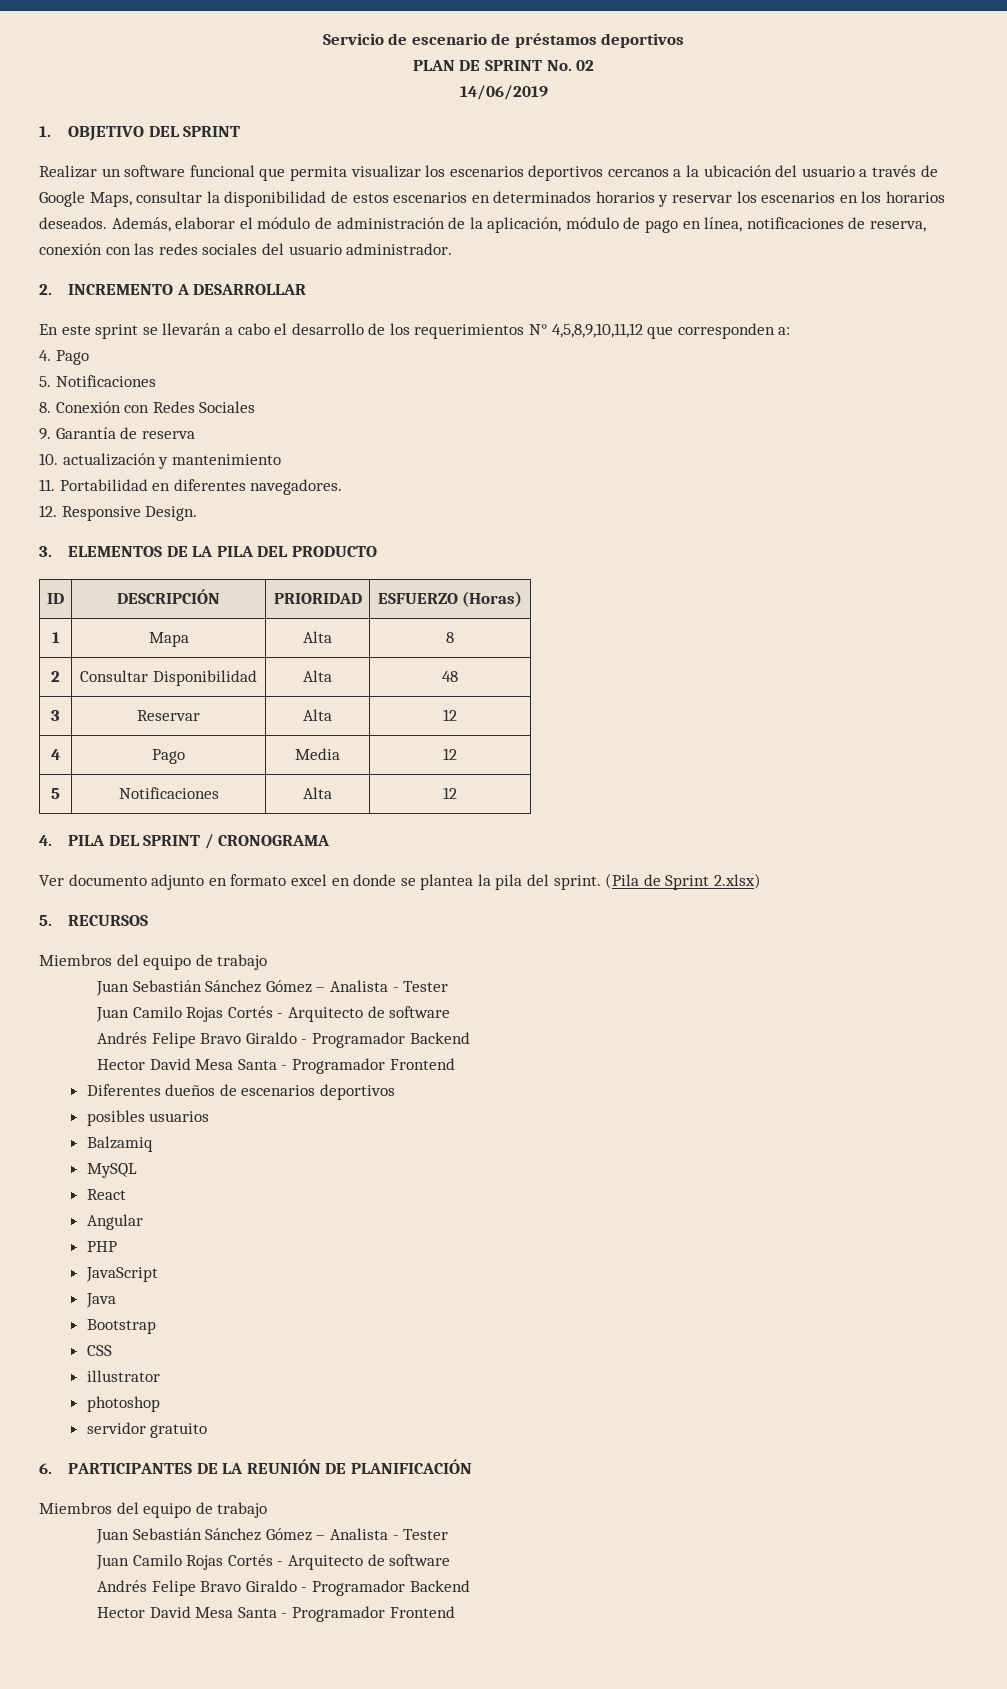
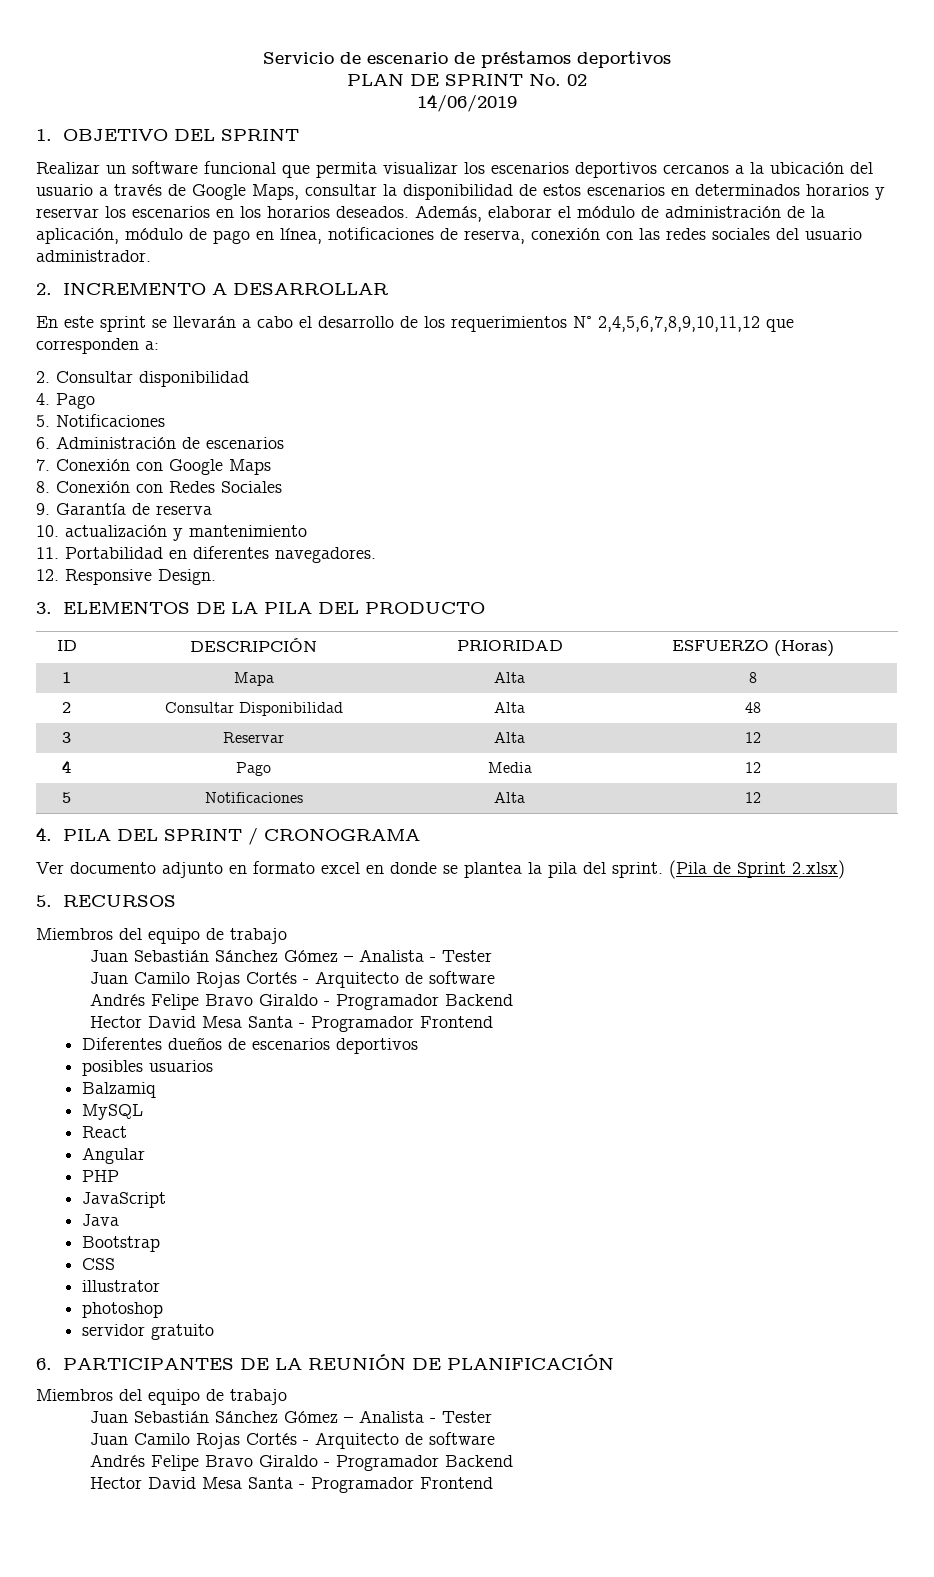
[551,323,643,338] 4,5,8,9,10,11,12 -> [598,316,760,332] 2,4,5,6,7,8,9,10,11,12
(791, 331) none -> [36,371,249,387] // 2. Consultar disponibilidad
(156, 381) none -> [36,436,284,449] [36,459,271,475] // 6. Administración de escenarios // 7. Conexión con Google Maps

